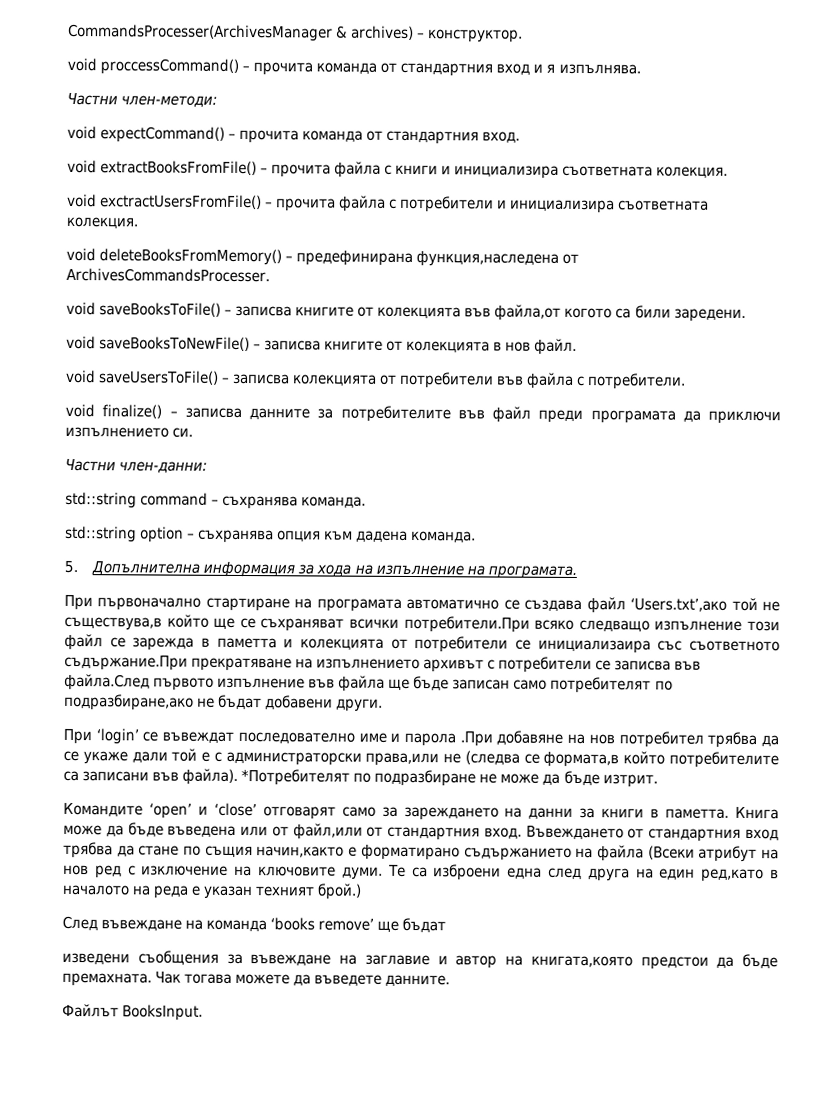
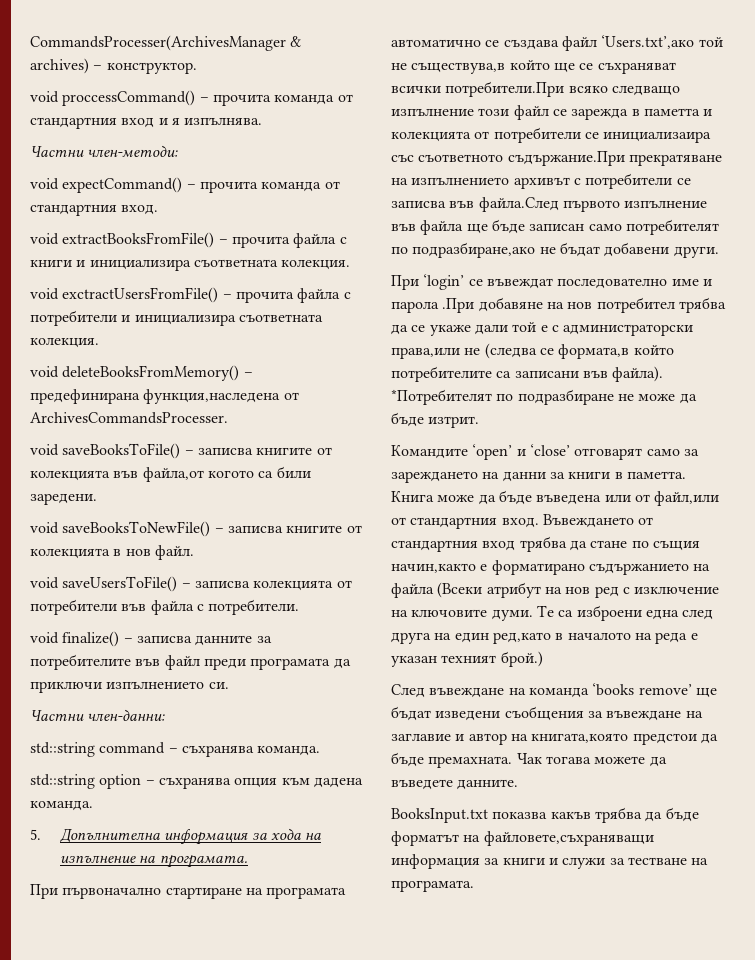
(447, 925) // -> (431, 713) none
[62,1003,204,1021] Файлът BooksInput. -> [391,807,699,823] [391,831,654,846] [391,854,709,869] [391,880,474,892] BooksInput.txt показва какъв трябва да бъде форматът на файловете,съхраняващи информация за книги и служи за тестване на програмата.

